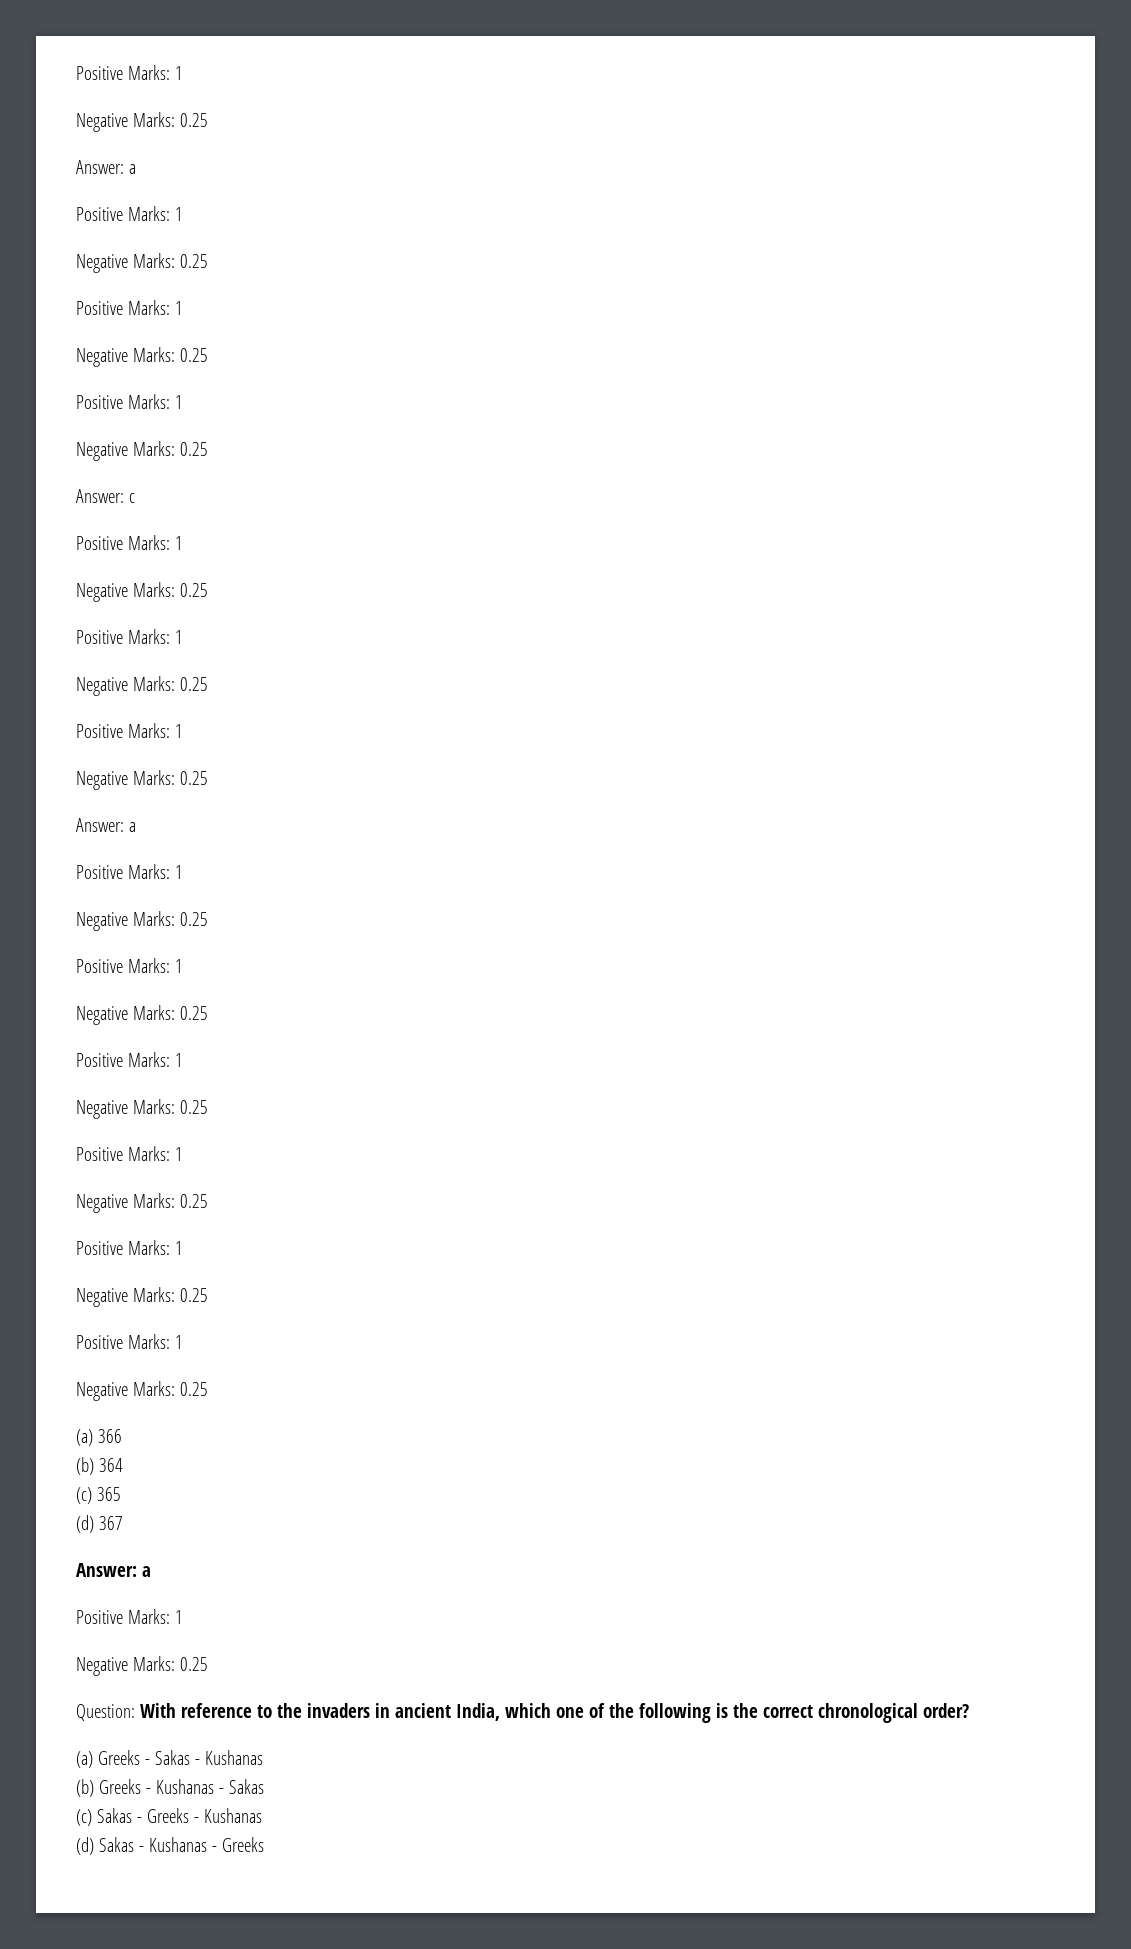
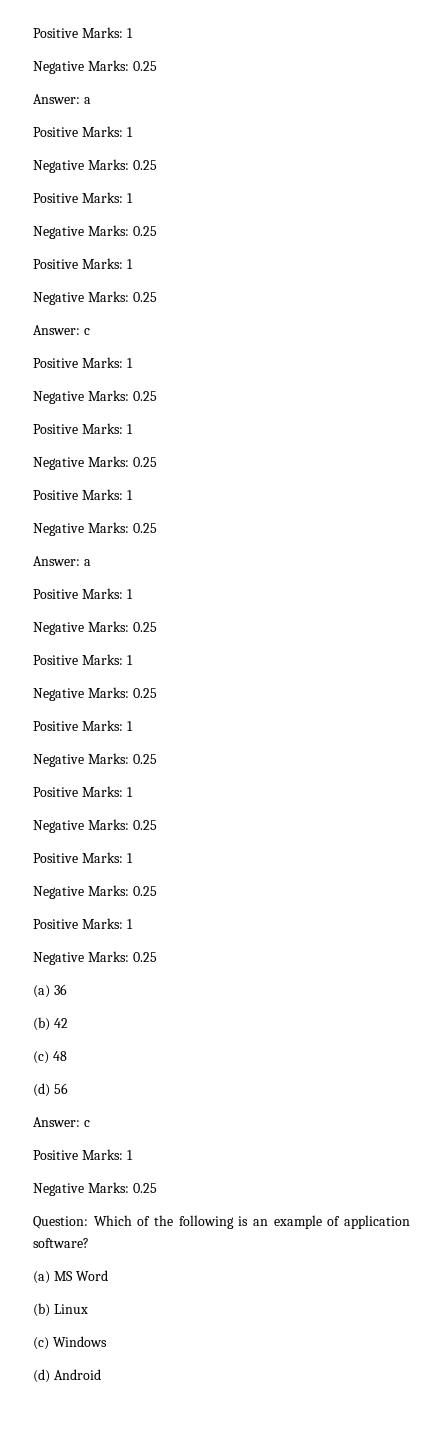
[97,1429,122,1443] [76,1457,123,1475] [76,1487,121,1504] [76,1515,123,1533] [76,1563,151,1577] 366 // (b) 364 // (c) 365 // (d) 367 // Answer: a -> [53,984,67,995] [33,1017,68,1031] [33,1051,67,1064] [33,1083,68,1097] [33,1117,90,1127] 36 // (b) 42 // (c) 48 // (d) 56 // Answer: c
[139,1703,969,1723] [76,1750,263,1768] [76,1779,264,1797] [76,1808,262,1826] [76,1837,264,1855] With reference to the invaders in ancient India, which one of the following is the correct chronological order? // (a) Greeks - Sakas - Kushanas // (b) Greeks - Kushanas - Sakas // (c) Sakas - Greeks - Kushanas // (d) Sakas - Kushanas - Greeks -> [93,1215,410,1229] [33,1238,89,1248] [33,1270,108,1284] [33,1303,88,1317] [33,1336,107,1350] [33,1369,101,1383] Which of the following is an example of application software? // (a) MS Word // (b) Linux // (c) Windows // (d) Android

